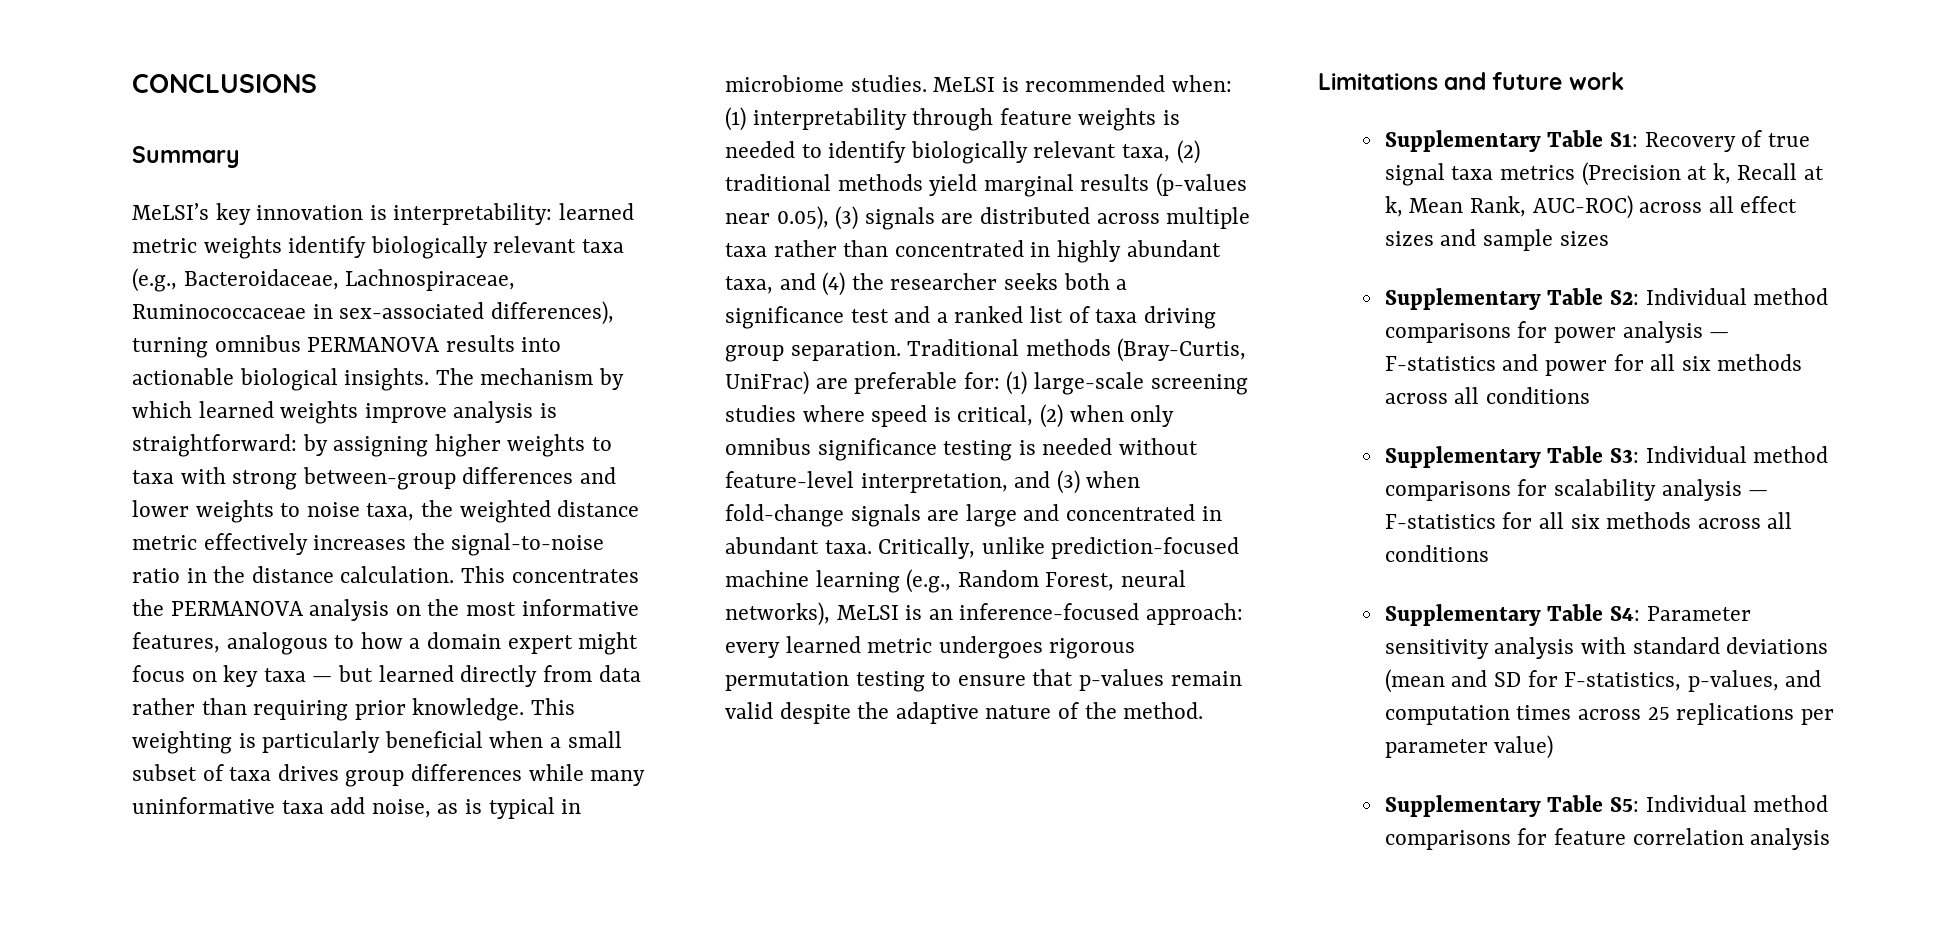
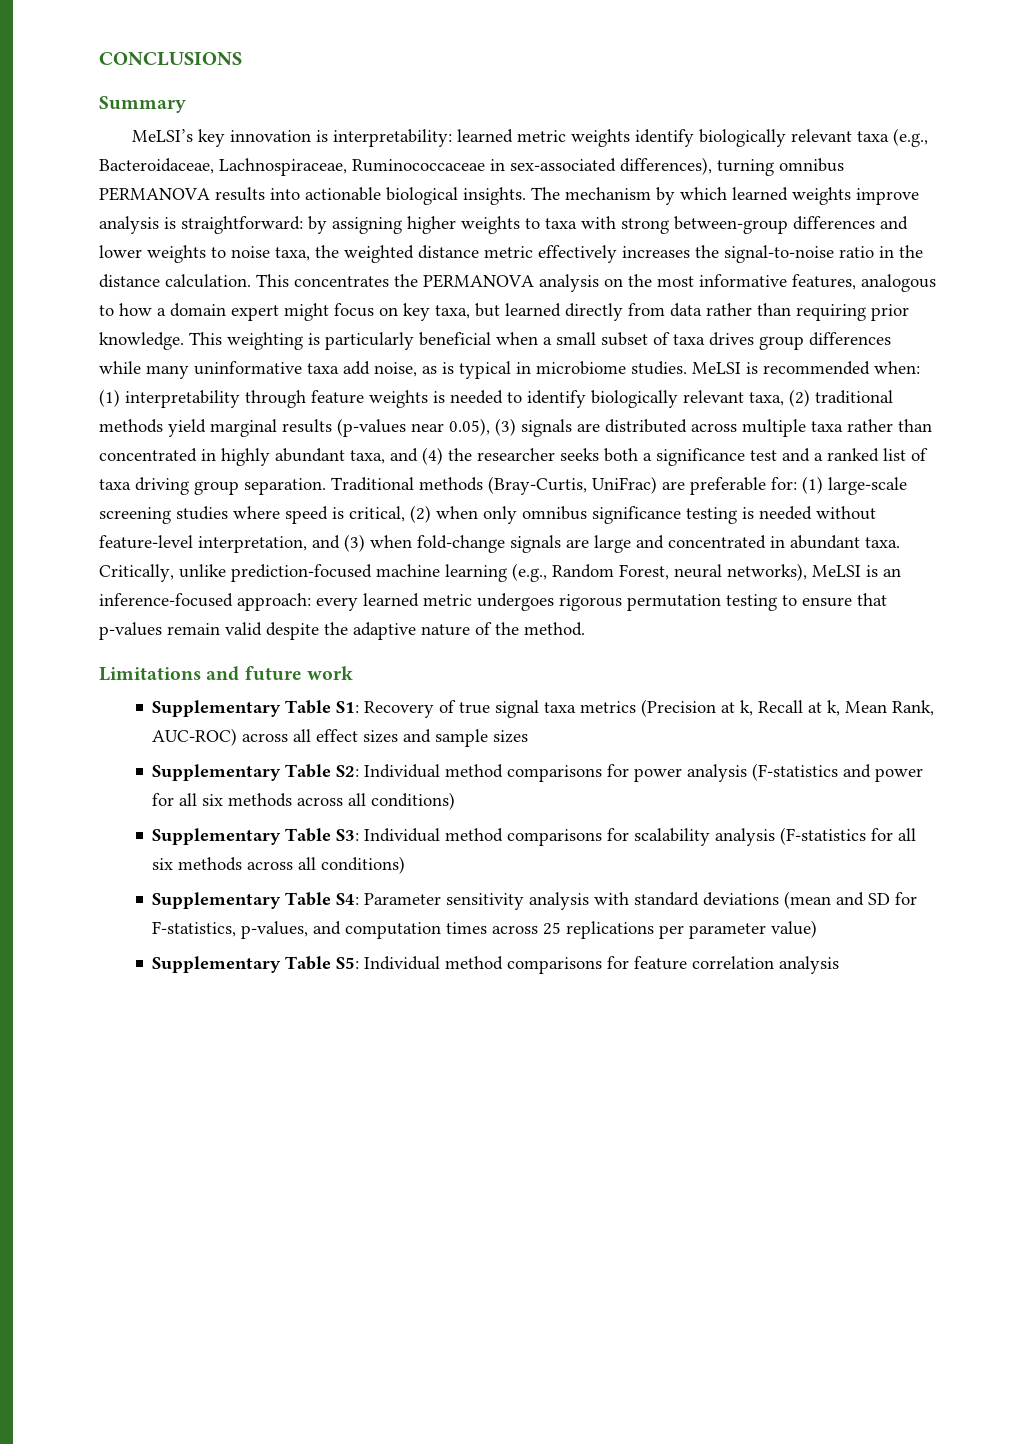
[263,668,333,682] taxa — -> [435,305,470,319] taxa,
[1709,332,1730,338] [1384,356,1496,371] — F-statistics -> [752,763,839,781] (F-statistics
[1486,387,1591,404] conditions -> [371,792,456,810] conditions)
[1748,490,1769,496] [1384,512,1793,529] [1384,545,1489,562] — F-statistics for all six methods across all conditions -> [780,827,917,845] [152,856,406,874] (F-statistics for all six methods across all conditions)

